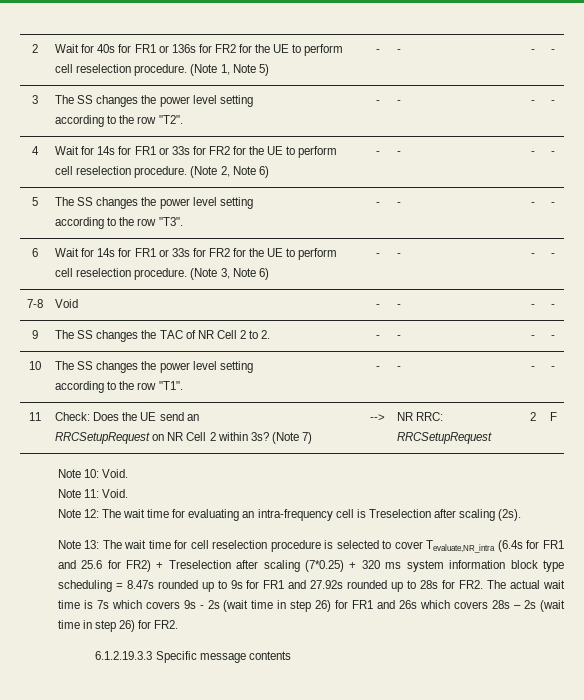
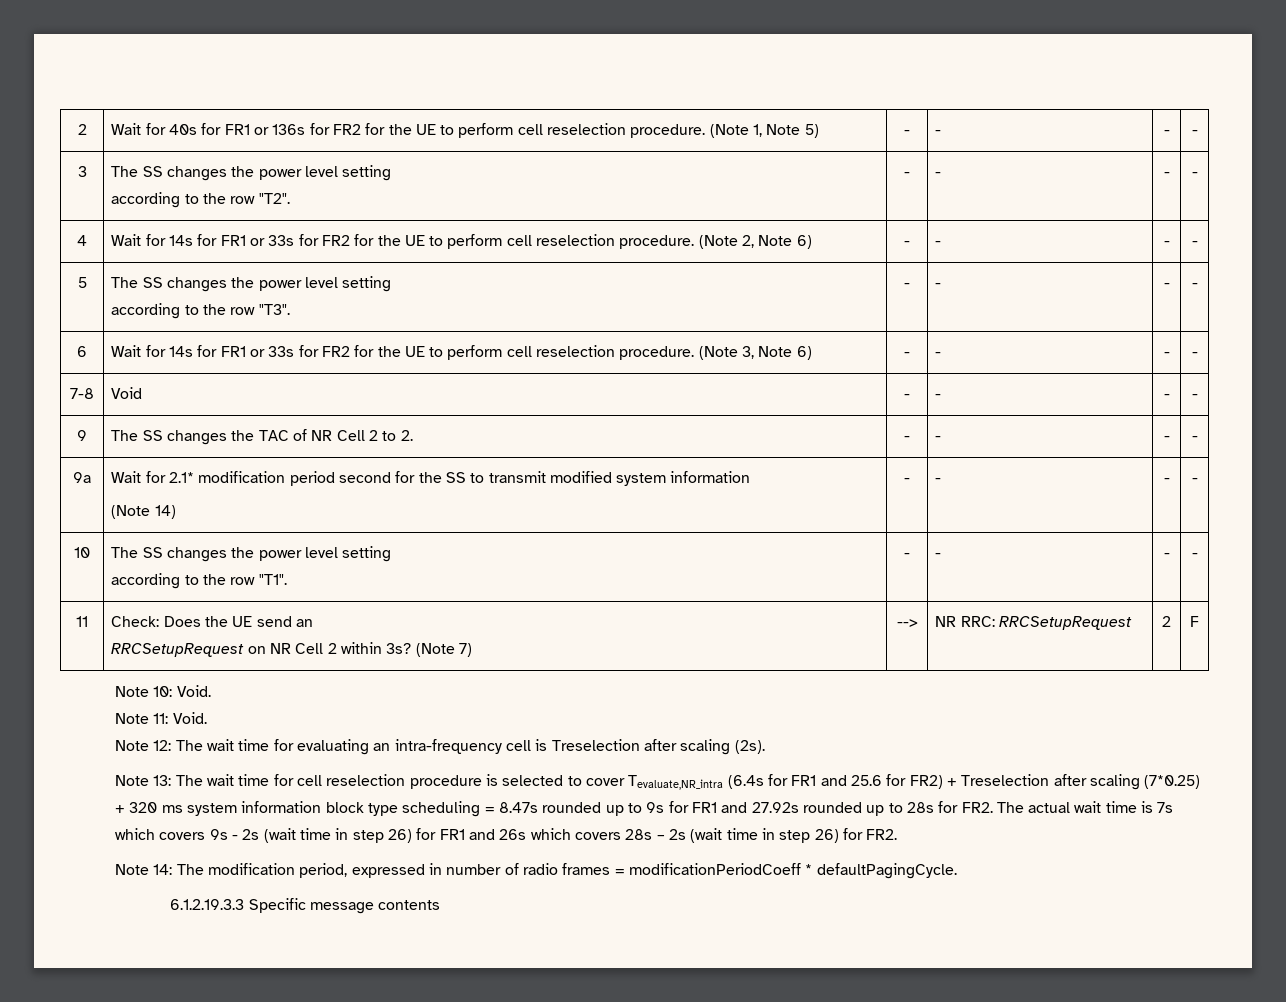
(555, 337) none -> [73,472,91,483] [111,471,751,486] [111,505,176,519] [904,478,910,483] [935,478,942,483] [1163,478,1170,483] [1191,478,1198,483] // 9a | Wait for 2.1* modification period second for the SS to transmit modified system information // (Note 14) | - | - | - | -
(179, 624) none -> [115,863,957,879] // Note 14: The modification period, expressed in number of radio frames = modificationPeriodCoeff * defaultPagingCycle.

